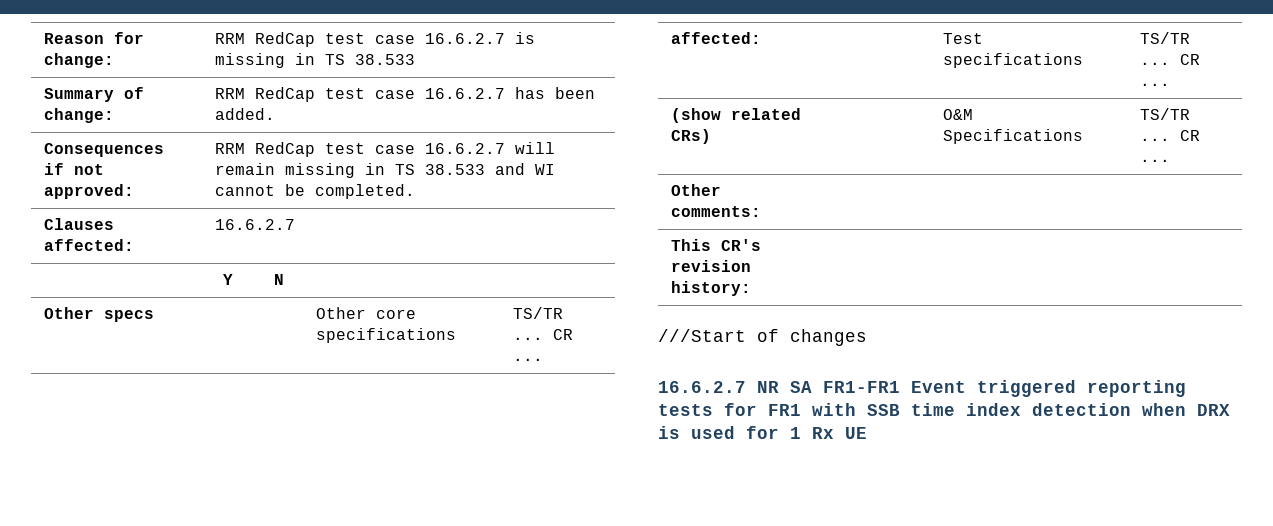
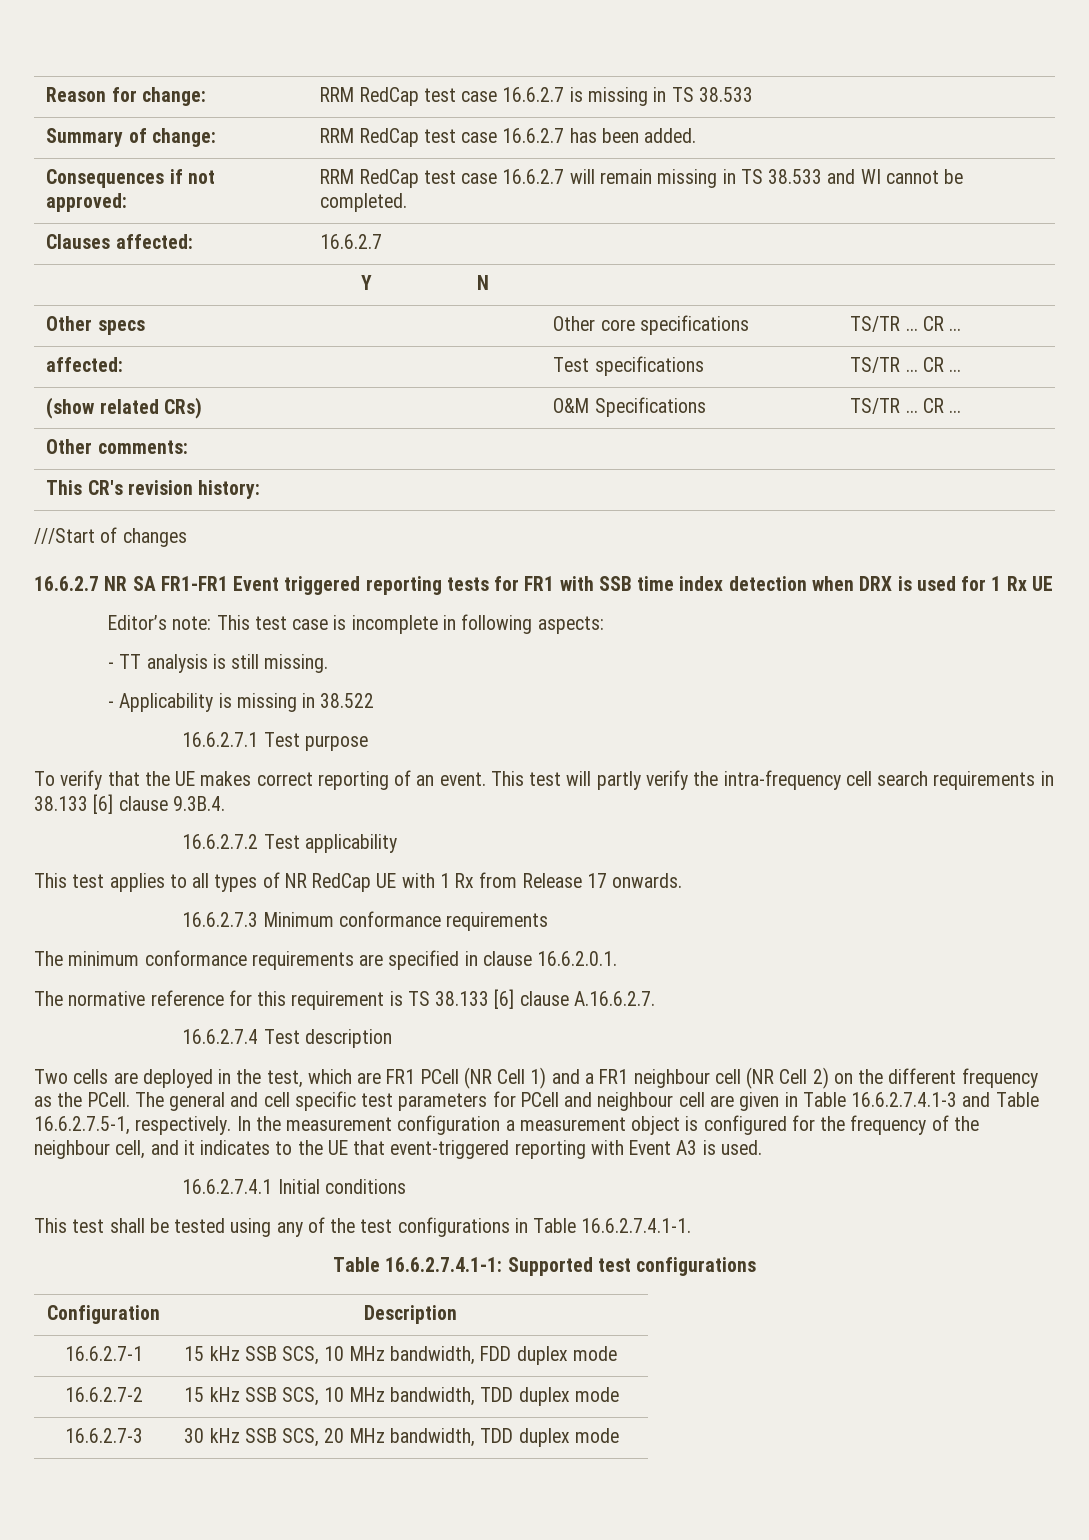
(867, 433) none -> [108,614,604,634] [108,654,329,673] [108,693,375,712] [182,732,368,751] [34,770,1054,790] [34,794,225,814] [182,834,397,853] [34,872,683,892] [182,911,549,931] [34,950,618,970] [34,989,655,1010] [182,1029,392,1048] [34,1067,1038,1089] [34,1091,1039,1111] [34,1115,979,1135] [34,1140,762,1159] [182,1179,406,1194] [34,1217,692,1237] [332,1257,757,1276] [47,1305,160,1324] [363,1305,457,1324] [64,1346,143,1361] [184,1346,617,1365] [64,1387,143,1402] [184,1387,619,1406] [64,1428,143,1443] [184,1428,619,1447] // Editor’s note: This test case is incomplete in following aspects: // - TT analysis is still missing. // - Applicability is missing in 38.522 // 16.6.2.7.1 Test purpose // To verify that the UE makes correct reporting of an event. This test will partly verify the intra-frequency cell search requirements in 38.133 [6] clause 9.3B.4. // 16.6.2.7.2 Test applicability // This test applies to all types of NR RedCap UE with 1 Rx from Release 17 onwards. // 16.6.2.7.3 Minimum conformance requirements // The minimum conformance requirements are specified in clause 16.6.2.0.1. // The normative reference for this requirement is TS 38.133 [6] clause A.16.6.2.7. // 16.6.2.7.4 Test description // Two cells are deployed in the test, which are FR1 PCell (NR Cell 1) and a FR1 neighbour cell (NR Cell 2) on the different frequency as the PCell. The general and cell specific test parameters for PCell and neighbour cell are given in Table 16.6.2.7.4.1-3 and Table 16.6.2.7.5-1, respectively. In the measurement configuration a measurement object is configured for the frequency of the neighbour cell, and it indicates to the UE that event-triggered reporting with Event A3 is used. // 16.6.2.7.4.1 Initial conditions // This test shall be tested using any of the test configurations in Table 16.6.2.7.4.1-1. // Table 16.6.2.7.4.1-1: Supported test configurations // Configuration | Description // 16.6.2.7-1 | 15 kHz SSB SCS, 10 MHz bandwidth, FDD duplex mode // 16.6.2.7-2 | 15 kHz SSB SCS, 10 MHz bandwidth, TDD duplex mode // 16.6.2.7-3 | 30 kHz SSB SCS, 20 MHz bandwidth, TDD duplex mode

